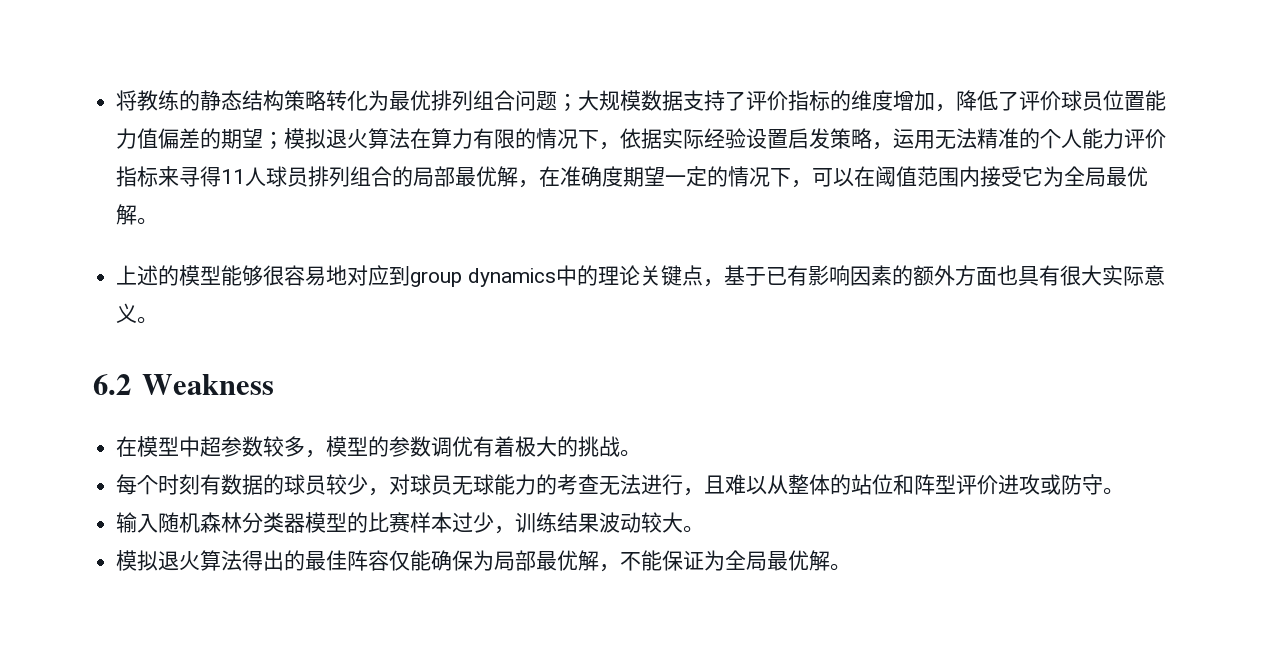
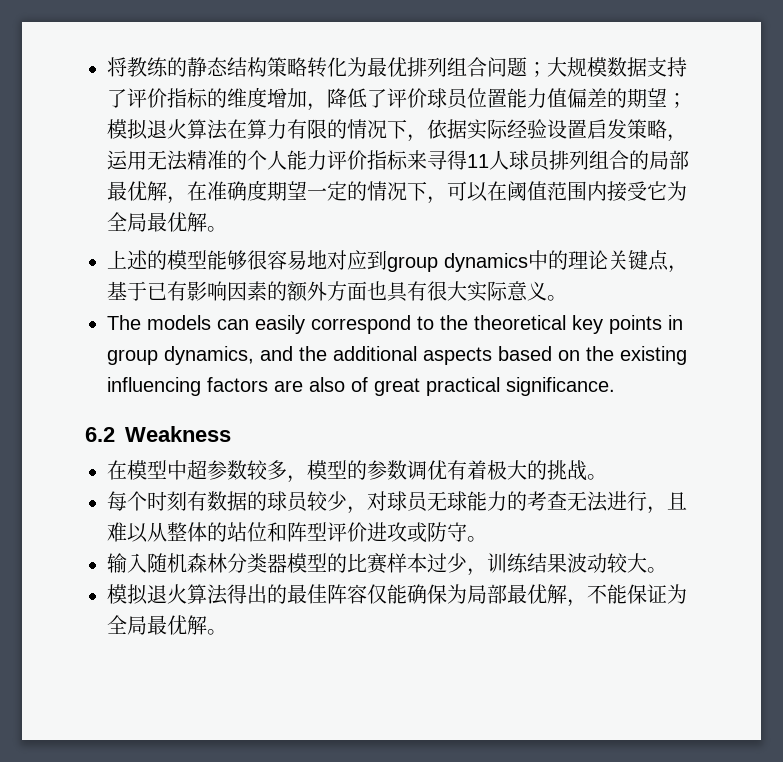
(159, 320) none -> [107,315,683,334] [107,346,687,365] [107,377,615,396] // The models can easily correspond to the theoretical key points in group dynamics, and the additional aspects based on the existing influencing factors are also of great practical significance.

